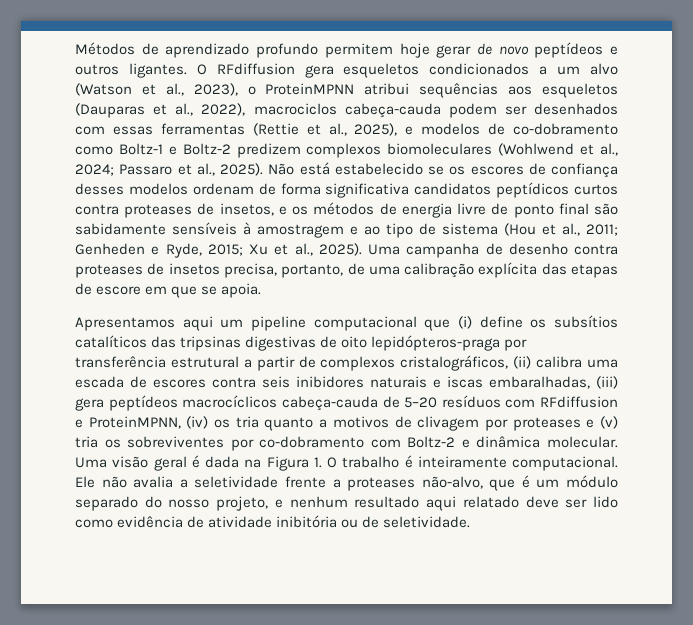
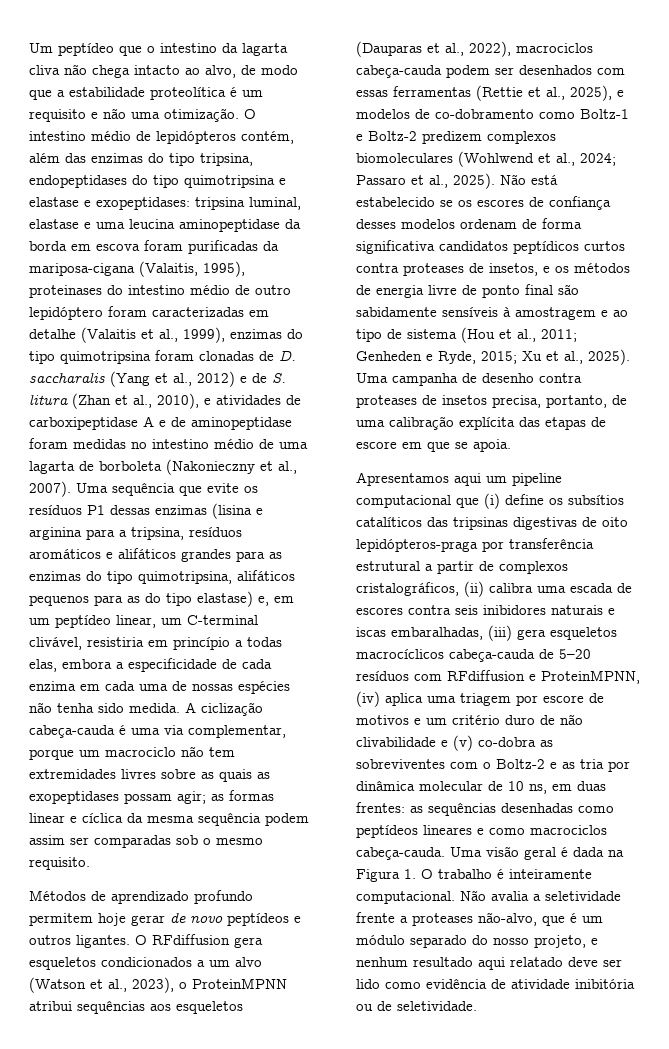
(75, 48) none -> [29,43,288,56] [29,64,298,78] [29,87,263,100] [29,108,256,122] [29,131,294,144] [29,153,253,166] [29,175,286,188] [29,197,301,210] [29,219,301,232] [29,240,279,254] [29,261,245,277] [29,285,291,298] [29,306,269,320] [29,327,303,343] [29,350,296,364] [29,371,286,387] [29,393,301,409] [29,416,292,430] [29,438,308,449] [29,459,297,475] [29,481,258,497] [29,503,263,519] [29,527,242,540] [29,548,282,562] [29,570,295,584] [29,591,294,607] [29,615,258,628] [29,637,282,650] [29,658,272,672] [29,681,290,694] [29,702,263,716] [29,725,286,738] [29,746,235,760] [29,769,270,782] [29,790,274,804] [29,812,309,826] [29,835,263,848] [29,857,90,870] Um peptídeo que o intestino da lagarta cliva não chega intacto ao alvo, de modo que a estabilidade proteolítica é um requisito e não uma otimização. O intestino médio de lepidópteros contém, além das enzimas do tipo tripsina, endopeptidases do tipo quimotripsina e elastase e exopeptidases: tripsina luminal, elastase e uma leucina aminopeptidase da borda em escova foram purificadas da mariposa-cigana (Valaitis, 1995), proteinases do intestino médio de outro lepidóptero foram caracterizadas em detalhe (Valaitis et al., 1999), enzimas do tipo quimotripsina foram clonadas de D. saccharalis (Yang et al., 2012) e de S. litura (Zhan et al., 2010), e atividades de carboxipeptidase A e de aminopeptidase foram medidas no intestino médio de uma lagarta de borboleta (Nakonieczny et al., 2007). Uma sequência que evite os resíduos P1 dessas enzimas (lisina e arginina para a tripsina, resíduos aromáticos e alifáticos grandes para as enzimas do tipo quimotripsina, alifáticos pequenos para as do tipo elastase) e, em um peptídeo linear, um C-terminal clivável, resistiria em princípio a todas elas, embora a especificidade de cada enzima em cada uma de nossas espécies não tenha sido medida. A ciclização cabeça-cauda é uma via complementar, porque um macrociclo não tem extremidades livres sobre as quais as exopeptidases possam agir; as formas linear e cíclica da mesma sequência podem assim ser comparadas sob o mesmo requisito. //
[108,395,178,411] peptídeos -> [550,627,617,640] esqueletos
[214,416,619,431] [75,436,618,451] os tria quanto a motivos de clivagem por proteases e (v) tria os sobreviventes por co-dobramento com Boltz-2 e dinâmica molecular. -> [385,693,604,706] [356,714,583,725] [356,735,553,751] [356,759,630,772] [356,780,606,794] [356,802,614,816] [356,825,607,838] [356,847,445,860] aplica uma triagem por escore de motivos e um critério duro de não clivabilidade e (v) co-dobra as sobreviventes com o Boltz-2 e as tria por dinâmica molecular de 10 ns, em duas frentes: as sequências desenhadas como peptídeos lineares e como macrociclos cabeça-cauda.
[75,476,127,488] Ele não -> [460,890,486,901] Não

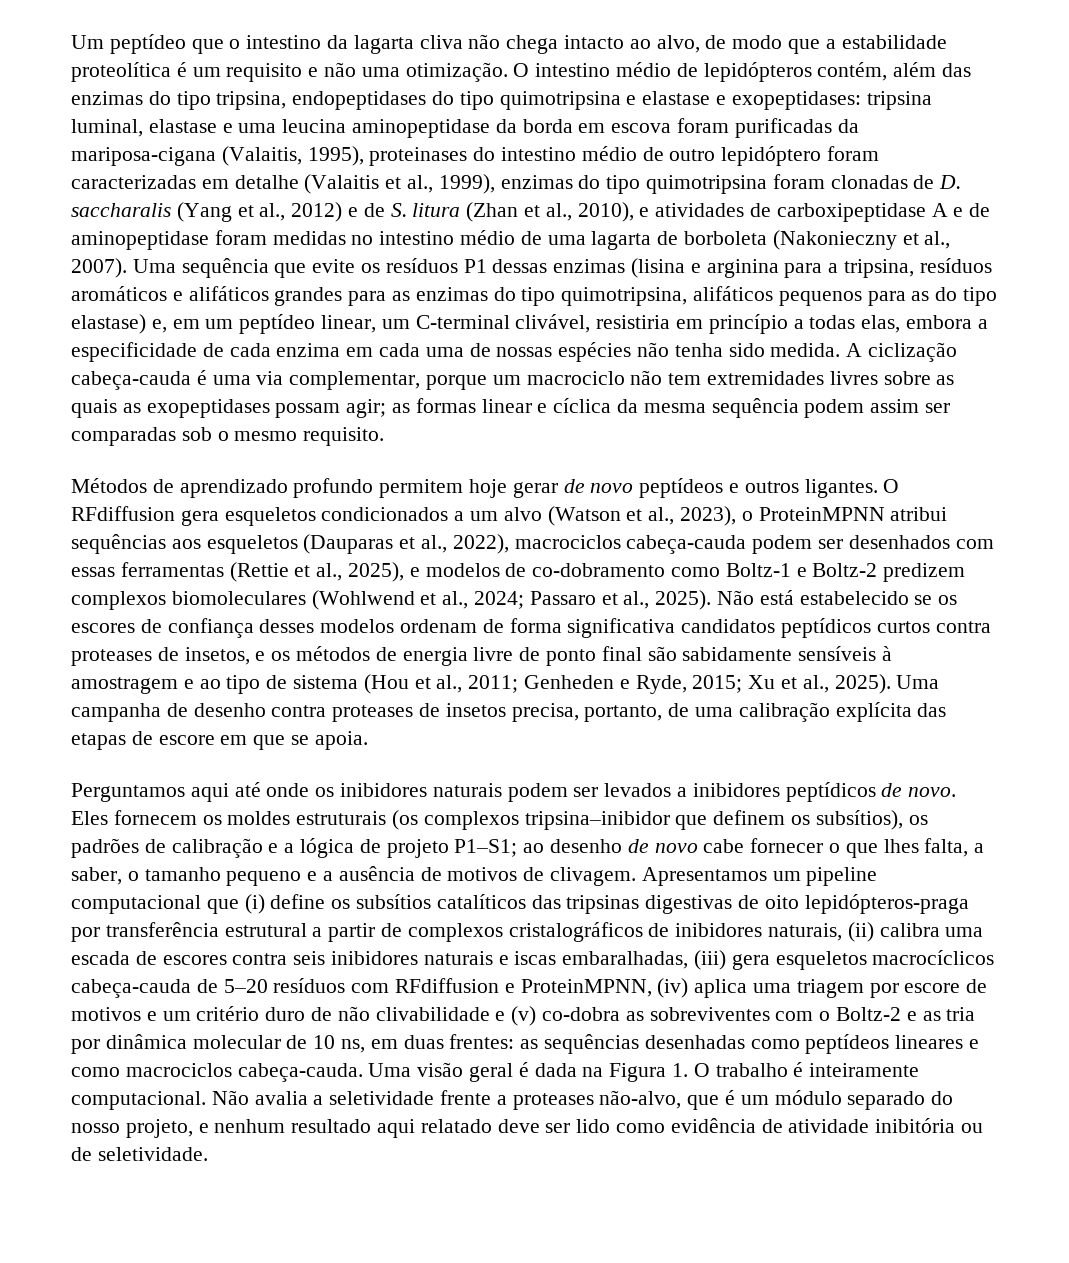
[356,472,481,486] Apresentamos aqui -> [71,782,957,802] [71,810,928,830] [71,838,985,858] [71,866,767,886] Perguntamos aqui até onde os inibidores naturais podem ser levados a inibidores peptídicos de novo. Eles fornecem os moldes estruturais (os complexos tripsina–inibidor que definem os subsítios), os padrões de calibração e a lógica de projeto P1–S1; ao desenho de novo cabe fornecer o que lhes falta, a saber, o tamanho pequeno e a ausência de motivos de clivagem. Apresentamos
[356,582,459,596] cristalográficos, -> [508,922,843,942] cristalográficos de inibidores naturais,

